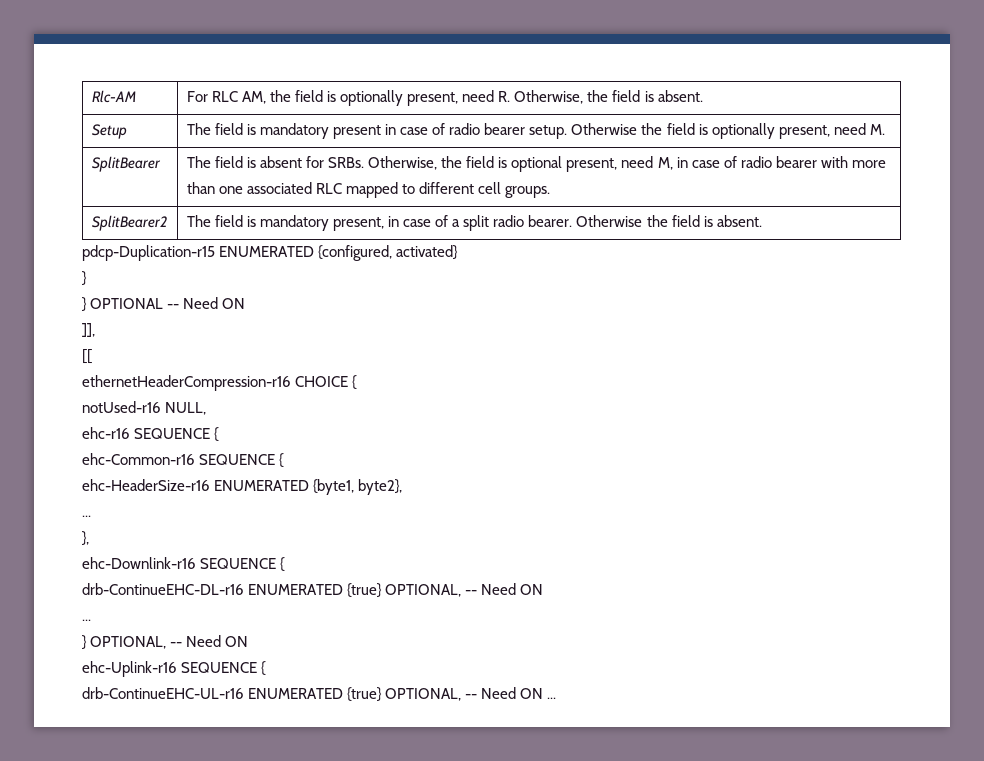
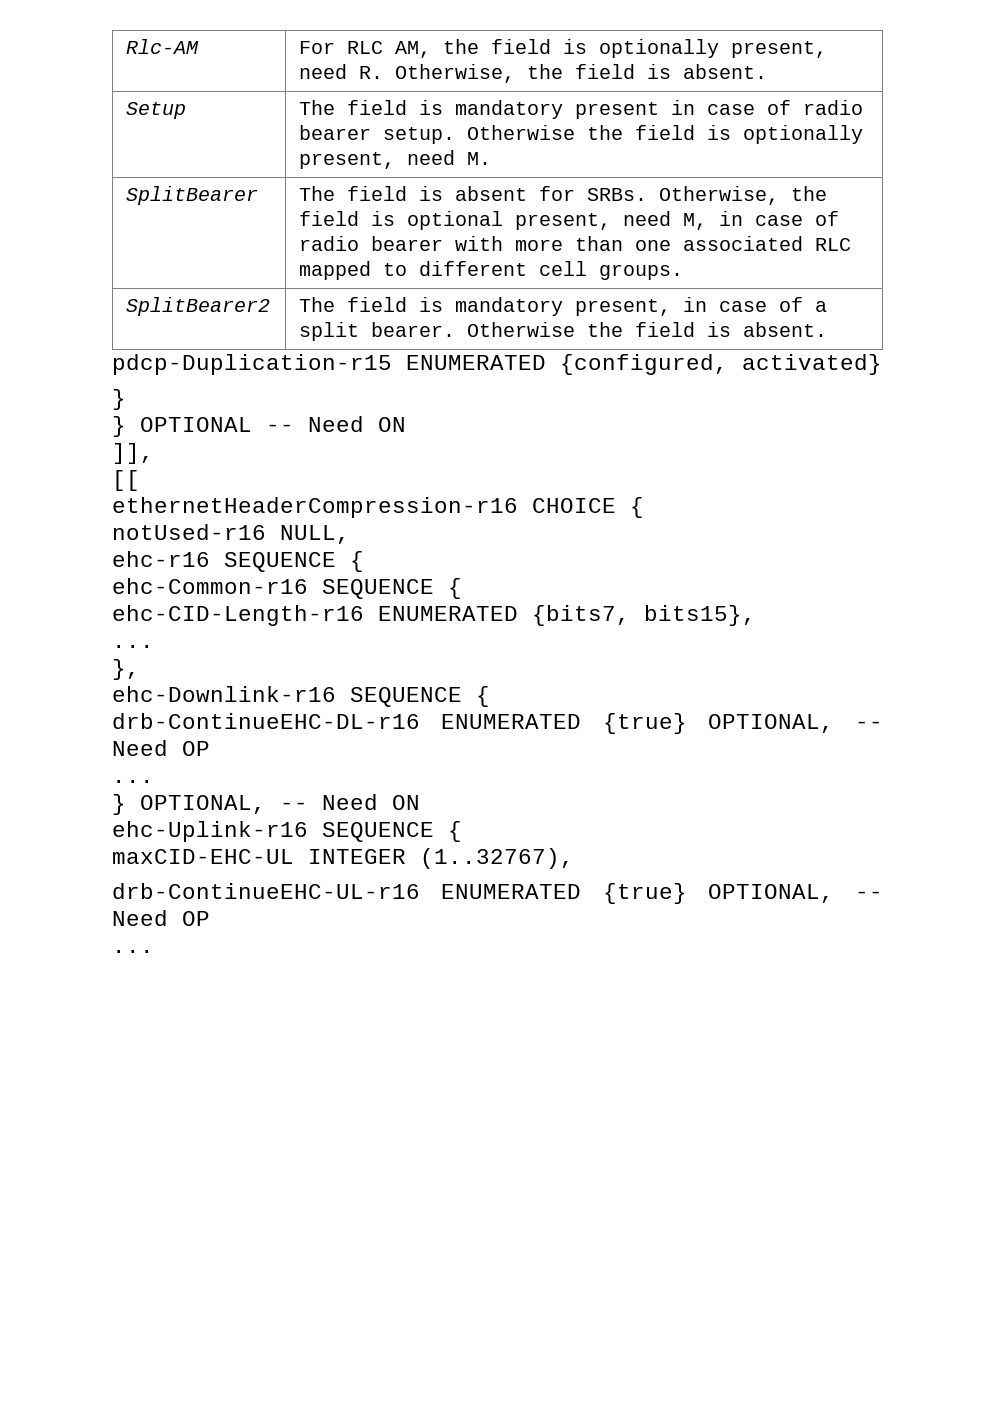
[493,215,525,227] radio -> (360, 331) none
[82,479,403,495] ehc-HeaderSize-r16 ENUMERATED {byte1, byte2}, -> [112,605,756,626] ehc-CID-Length-r16 ENUMERATED {bits7, bits15},
[520,584,544,595] ON -> [182,741,210,756] OP
(267, 668) none -> [112,848,574,869] // maxCID-EHC-UL INTEGER (1..32767),
[520,688,544,699] ON -> [182,911,210,926] OP //

